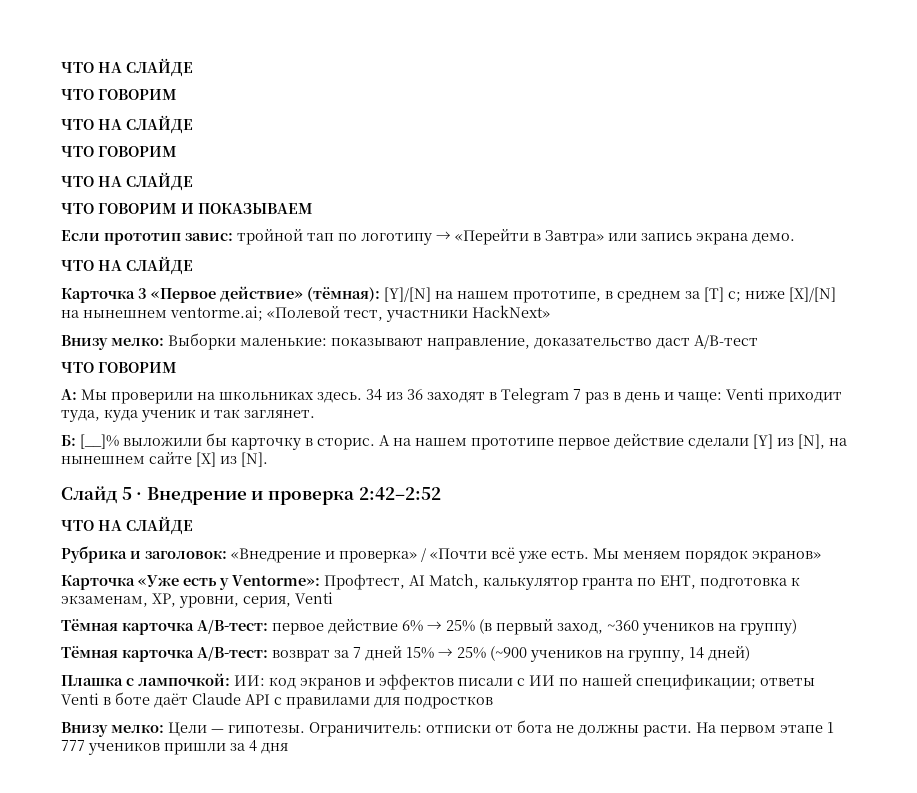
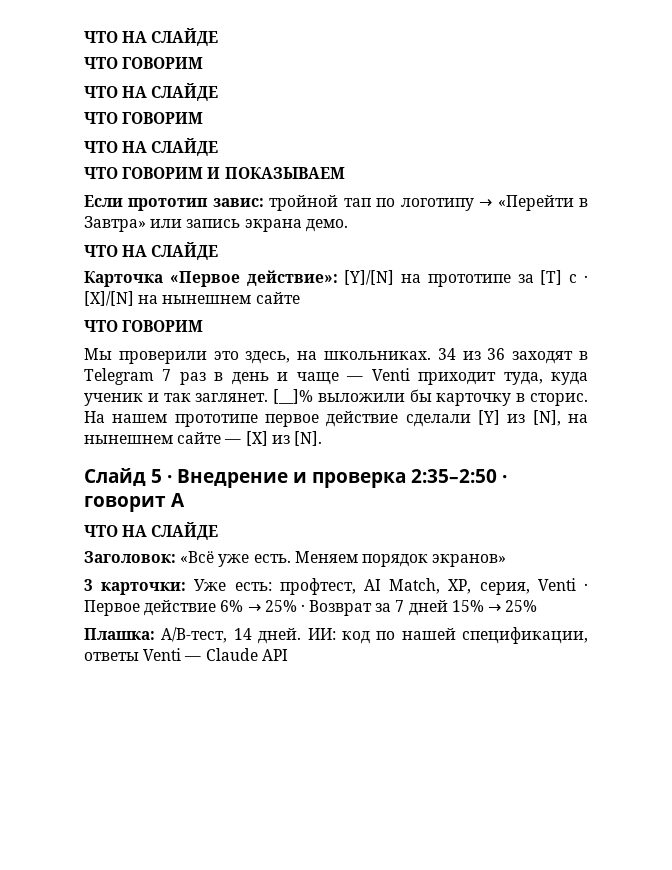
[138,286,836,303] [61,305,550,322] [61,333,758,350] [61,362,177,373] [61,389,77,400] 3 «Первое действие» (тёмная): [Y]/[N] на нашем прототипе, в среднем за [T] с; ниже [X]/[N] на нынешнем ventorme.ai; «Полевой тест, участники HackNext» // Внизу мелко: Выборки маленькие: показывают направление, доказательство даст A/B-тест // ЧТО ГОВОРИМ // А: -> [169,270,588,287] [84,291,300,306] [84,320,204,332] «Первое действие»: [Y]/[N] на прототипе за [T] с · [X]/[N] на нынешнем сайте // ЧТО ГОВОРИМ //
[197,391,362,403] на школьниках здесь. -> [213,351,431,364] это здесь, на школьниках.
[678,392,722,403] чаще: -> [296,372,364,385] чаще —
[61,435,76,446] // Б: -> (269, 397) none
[379,435,411,446] А на -> [84,411,105,423] На
(192, 458) none -> [224,439,242,444] —
[358,487,441,500] [61,516,193,535] [61,546,821,563] [61,574,800,590] [61,592,333,608] [61,619,797,635] [61,646,330,662] 2:42–2:52 // ЧТО НА СЛАЙДЕ // Рубрика и заголовок: «Внедрение и проверка» / «Почти всё уже есть. Мы меняем порядок экранов» // Карточка «Уже есть у Ventorme»: Профтест, AI Match, калькулятор гранта по ЕНТ, подготовка к экзаменам, XP, уровни, серия, Venti // Тёмная карточка A/B-тест: первое действие 6% → 25% (в первый заход, ~360 учеников на группу) // Тёмная карточка A/B-тест: возврат -> [411,469,507,483] [84,493,185,512] [84,522,219,540] [84,551,507,567] [84,578,588,595] [84,600,373,616] 2:35–2:50 · говорит А // ЧТО НА СЛАЙДЕ // Заголовок: «Всё уже есть. Меняем порядок экранов» // 3 карточки: Уже есть: профтест, AI Match, XP, серия, Venti · Первое действие 6% → 25% · Возврат
[490,646,750,662] [61,673,555,690] (~900 учеников на группу, 14 дней) // Плашка с лампочкой: ИИ: код экранов и эффектов писали с ИИ -> [84,627,370,644] // Плашка: A/B-тест, 14 дней. ИИ: код
[636,674,756,690] спецификации; -> [462,627,588,644] спецификации,
[103,692,493,709] [61,720,834,737] [61,740,288,755] в боте даёт Claude API с правилами для подростков // Внизу мелко: Цели — гипотезы. Ограничитель: отписки от бота не должны расти. На первом этапе 1 777 учеников пришли за 4 дня -> [184,648,288,661] — Claude API

